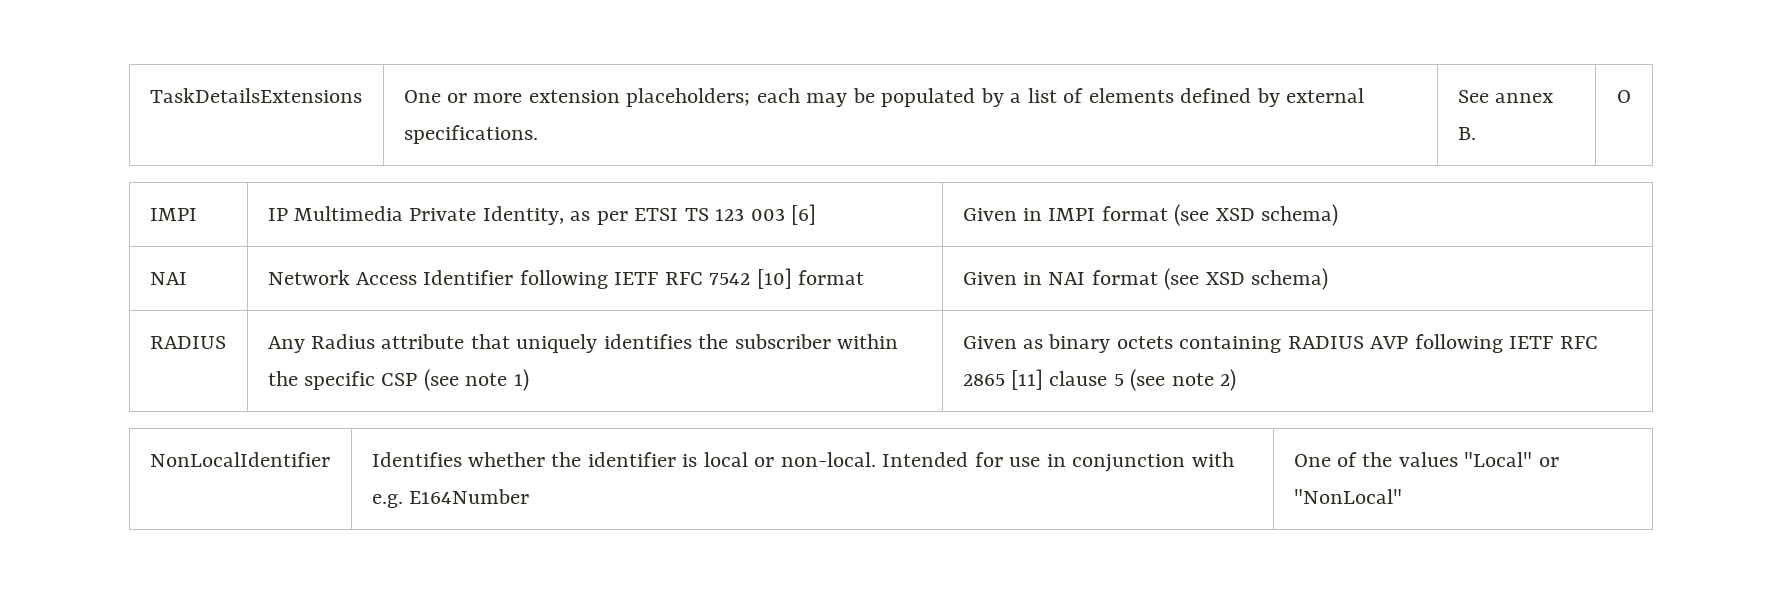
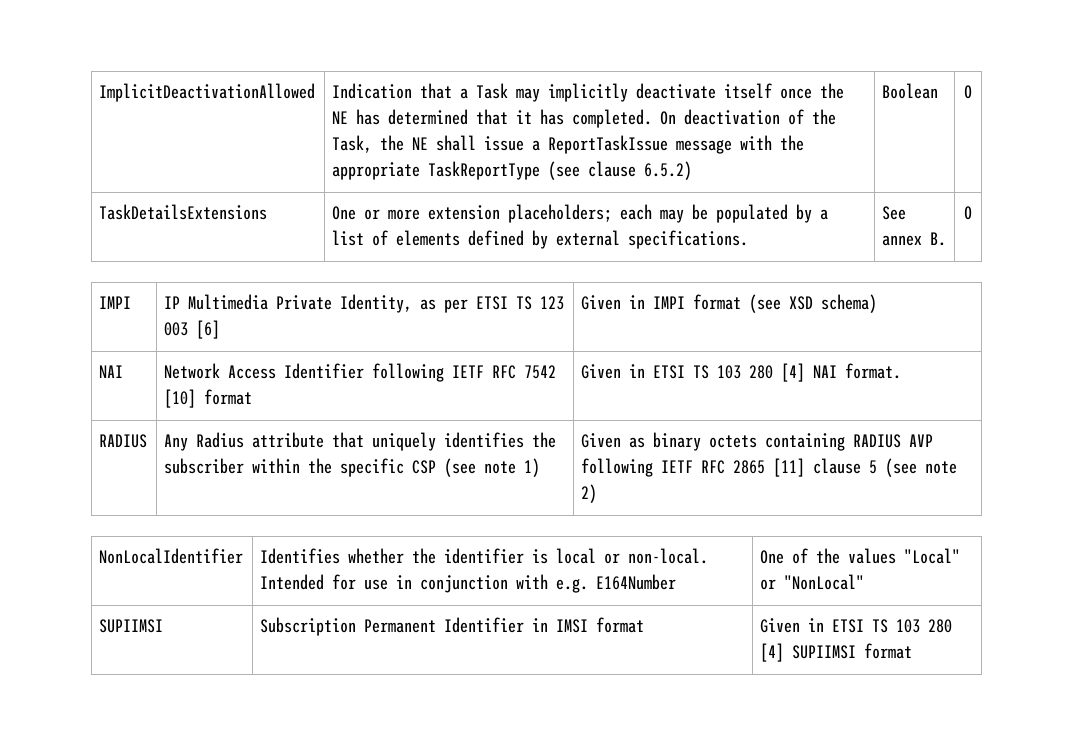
(149, 95) none -> [99,83,316,102] [332,83,845,102] [332,109,837,128] [332,135,805,154] [332,161,693,180] [882,83,939,99] [964,85,972,99] ImplicitDeactivationAllowed | Indication that a Task may implicitly deactivate itself once the NE has determined that it has completed. On deactivation of the Task, the NE shall issue a ReportTaskIssue message with the appropriate TaskReportType (see clause 6.5.2) | Boolean | O //
[1048,268,1329,290] NAI format (see XSD schema) -> [653,363,902,382] ETSI TS 103 280 [4] NAI format.
(1402, 496) none -> [99,619,164,633] [260,617,645,636] [760,618,953,633] [760,643,913,662] // SUPIIMSI | Subscription Permanent Identifier in IMSI format | Given in ETSI TS 103 280 [4] SUPIIMSI format

